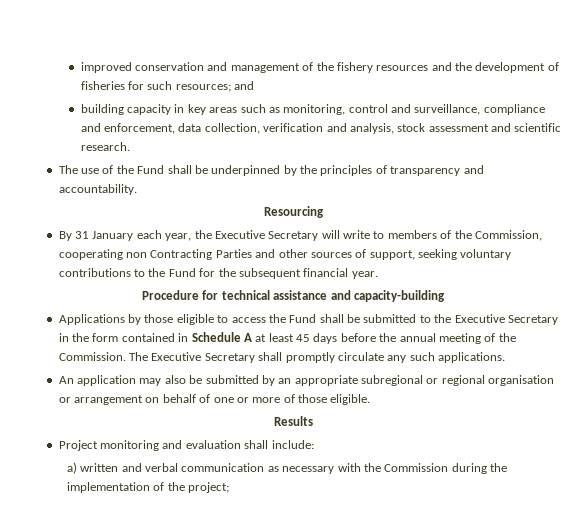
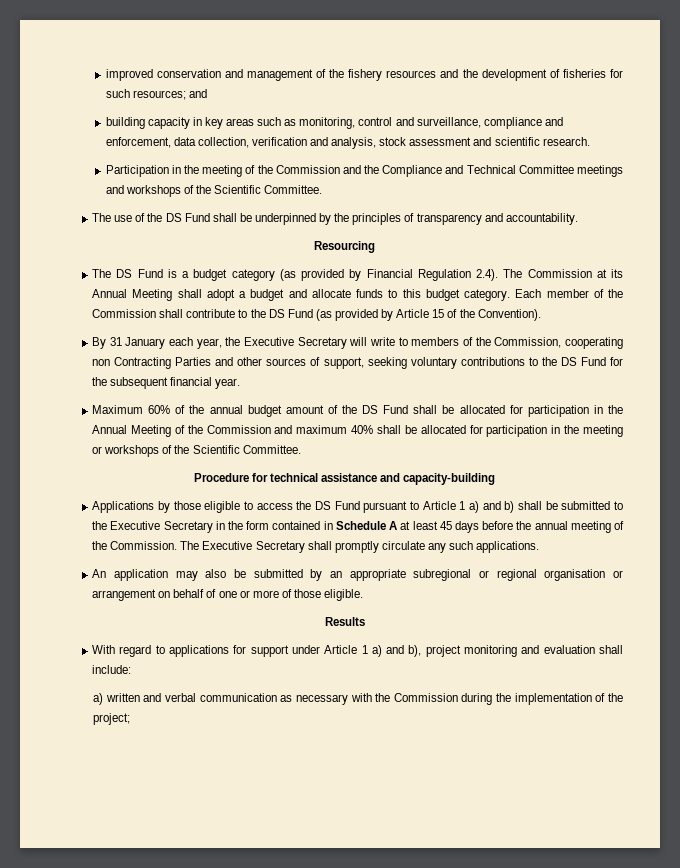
(130, 146) none -> [105,165,623,177] [105,185,323,197] // Participation in the meeting of the Commission and the Compliance and Technical Committee meetings and workshops of the Scientific Committee.
(134, 169) none -> [165,213,182,222] DS
(324, 212) none -> [92,269,623,281] [92,289,623,301] [92,309,541,321] // The DS Fund is a budget category (as provided by Financial Regulation 2.4). The Commission at its Annual Meeting shall adopt a budget and allocate funds to this budget category. Each member of the Commission shall contribute to the DS Fund (as provided by Article 15 of the Convention).
(166, 272) none -> [560,357,577,366] DS
(378, 275) none -> [92,405,624,417] [92,425,623,437] [92,445,301,457] // Maximum 60% of the annual budget amount of the DS Fund shall be allocated for participation in the Annual Meeting of the Commission and maximum 40% shall be allocated for participation in the meeting or workshops of the Scientific Committee.
[289,314,317,323] Fund -> [314,501,515,513] DS Fund pursuant to Article 1 a) and b)
[58,440,98,451] Project -> [92,645,461,657] With regard to applications for support under Article 1 a) and b), project

